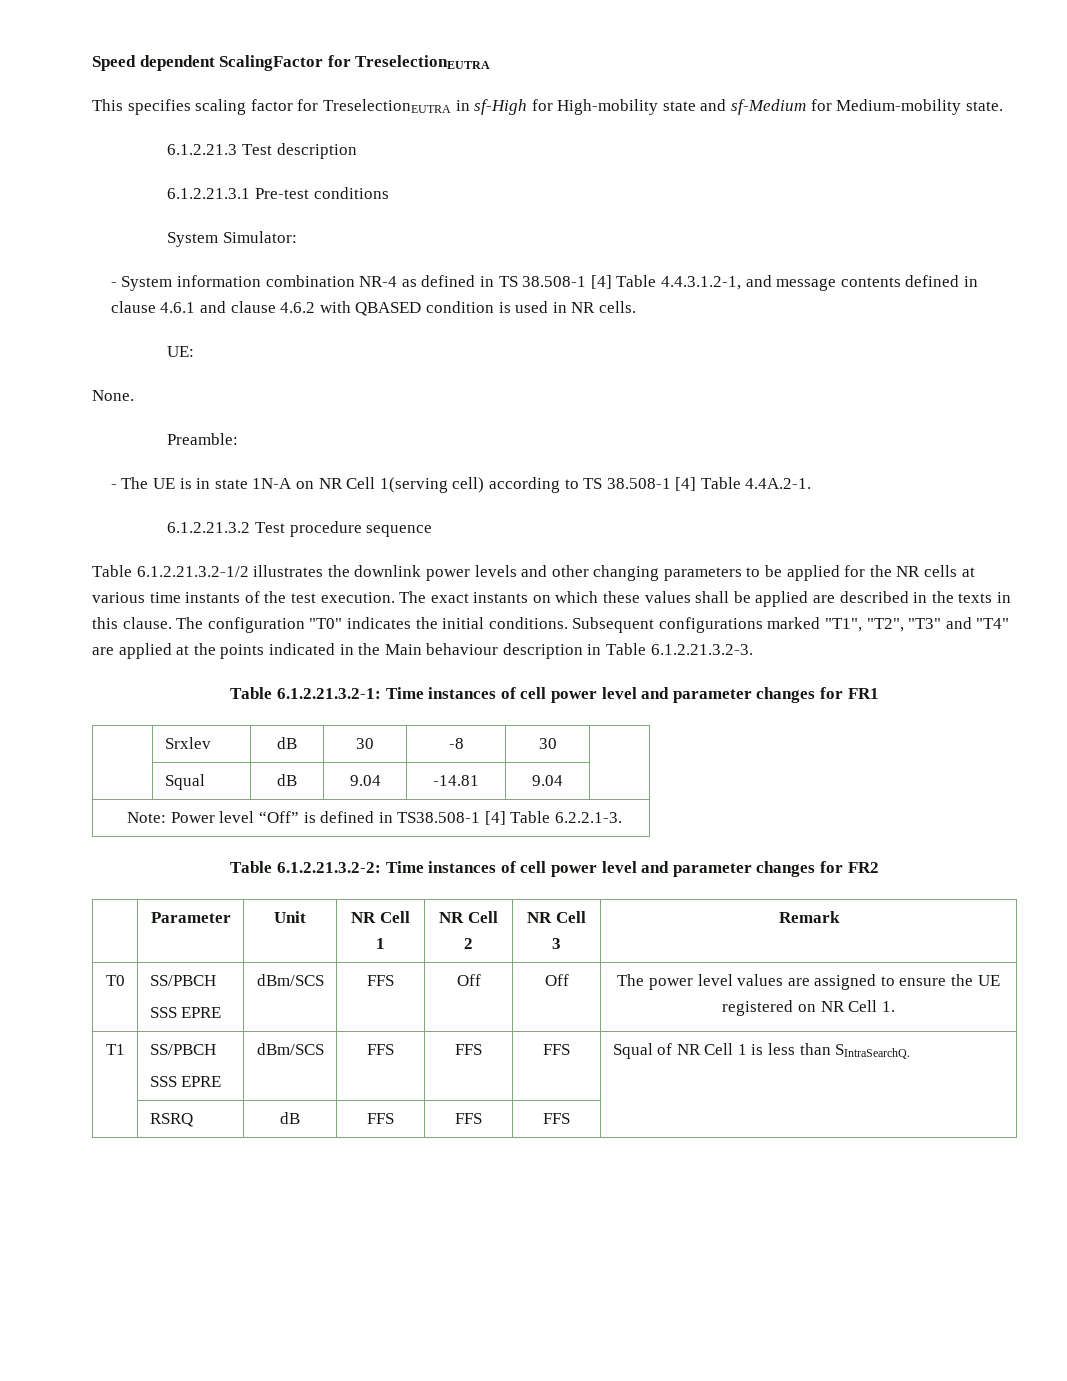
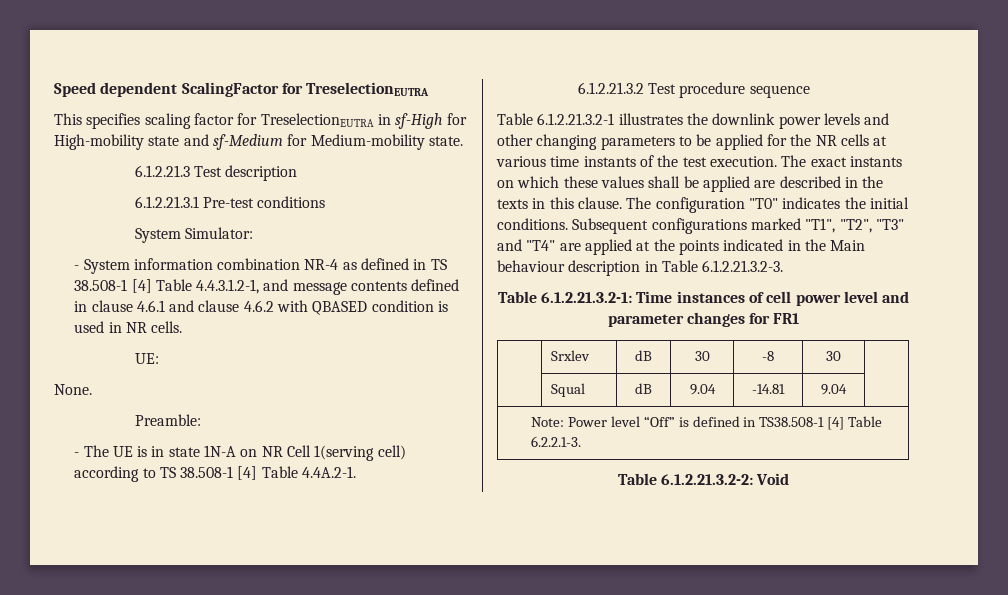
[136,566,249,577] 6.1.2.21.3.2-1/2 -> [537,113,615,125] 6.1.2.21.3.2-1
[385,861,879,877] [150,912,231,923] [274,911,306,923] [351,911,410,923] [376,938,385,949] [439,911,498,923] [464,938,473,949] [527,911,586,923] [552,938,561,949] [778,911,840,923] [105,975,125,986] [149,975,216,986] [149,1007,222,1018] [256,974,324,986] [367,975,394,986] [456,974,481,986] [544,974,569,986] [617,974,1000,990] [722,1000,895,1016] [105,1044,125,1055] [149,1044,216,1055] [149,1076,222,1087] [256,1043,324,1055] [367,1044,394,1055] [455,1044,482,1055] [543,1044,570,1055] [612,1043,911,1059] [149,1113,193,1127] [280,1112,300,1124] [367,1113,394,1124] [455,1113,482,1124] [543,1113,570,1124] Time instances of cell power level and parameter changes for FR2 // | Parameter | Unit | NR Cell 1 | NR Cell 2 | NR Cell 3 | Remark // T0 | SS/PBCH // SSS EPRE | dBm/SCS | FFS | Off | Off | The power level values are assigned to ensure the UE registered on NR Cell 1. // T1 | SS/PBCH // SSS EPRE | dBm/SCS | FFS | FFS | FFS | Squal of NR Cell 1 is less than SIntraSearchQ. // | RSRQ | dB | FFS | FFS | FFS | -> [756,473,790,485] Void

